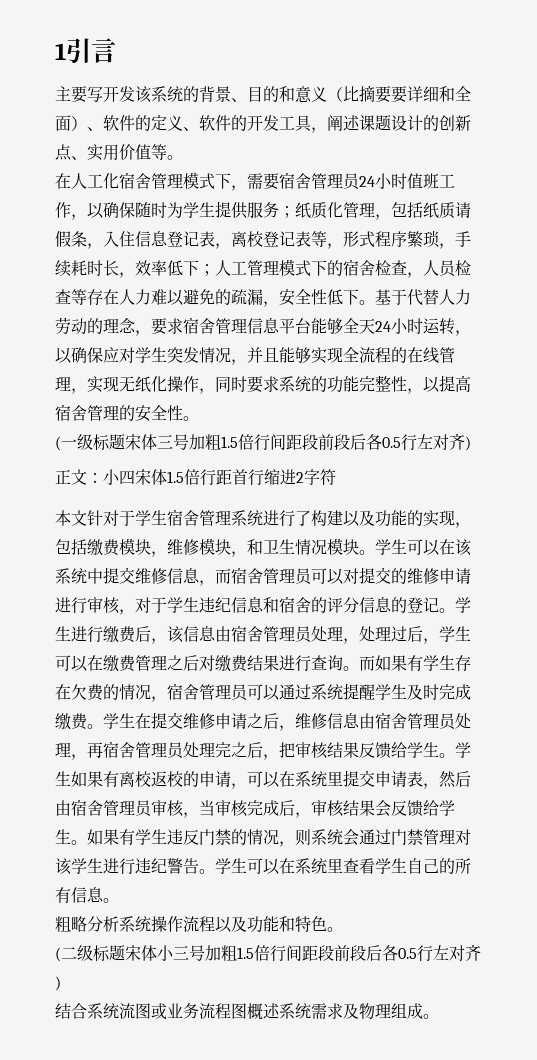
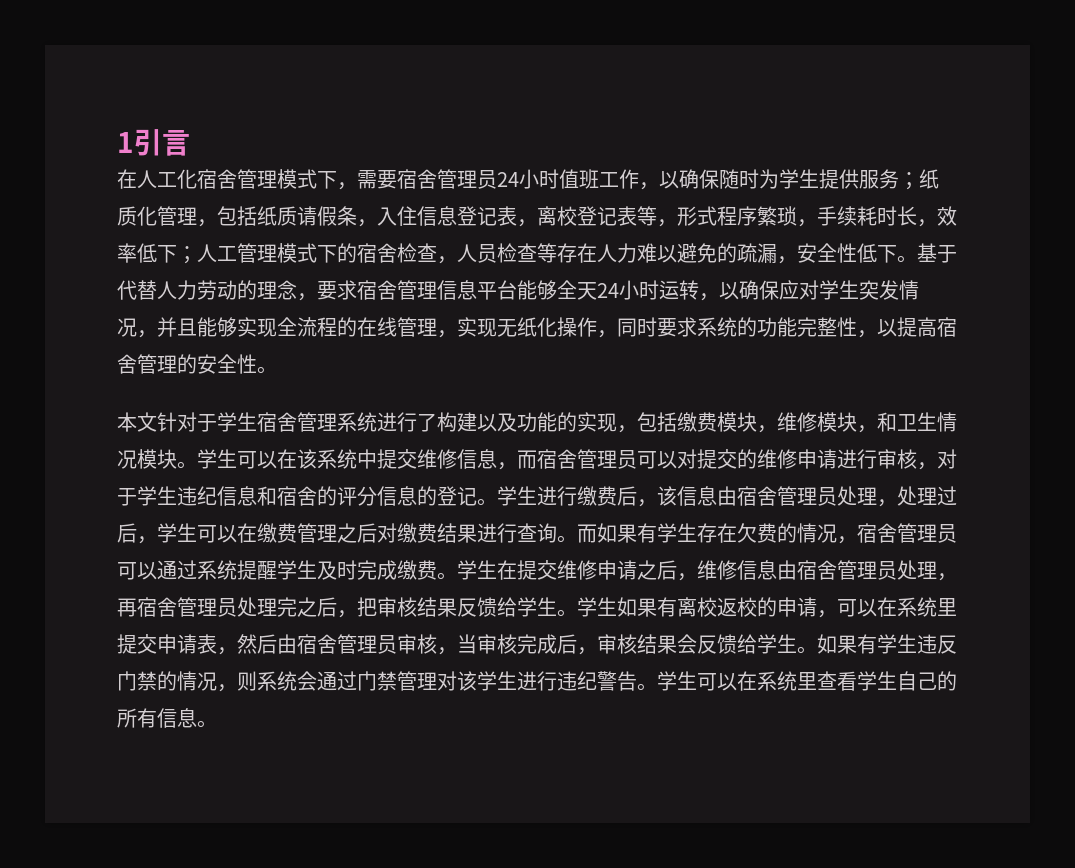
[55,85,471,103] [55,115,471,133] [55,144,183,161] // 主要写开发该系统的背景、目的和意义（比摘要要详细和全面）、软件的定义、软件的开发工具，阐述课题设计的创新点、实用价值等。 -> (190, 143) none
[55,433,471,451] [55,469,336,486] // (一级标题宋体三号加粗1.5倍行间距段前段后各0.5行左对齐) // 正文：小四宋体1.5倍行距首行缩进2字符 -> (277, 370) none
[55,916,343,933] [55,944,481,962] [55,976,61,991] [55,1003,439,1020] // 粗略分析系统操作流程以及功能和特色。 // (二级标题宋体小三号加粗1.5倍行间距段前段后各0.5行左对齐) // 结合系统流图或业务流程图概述系统需求及物理组成。 -> (217, 724) none

